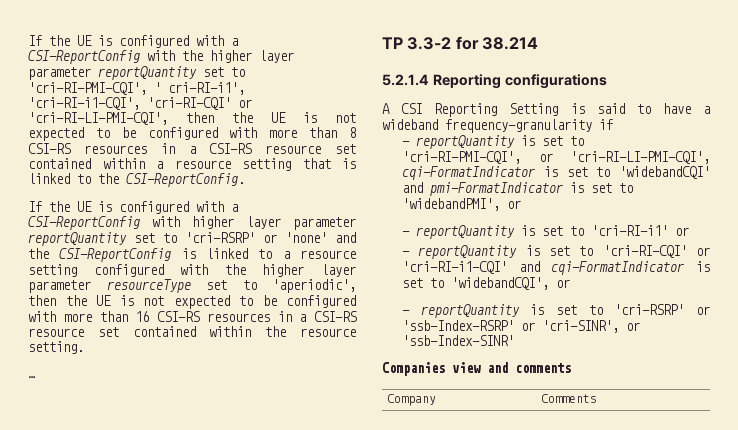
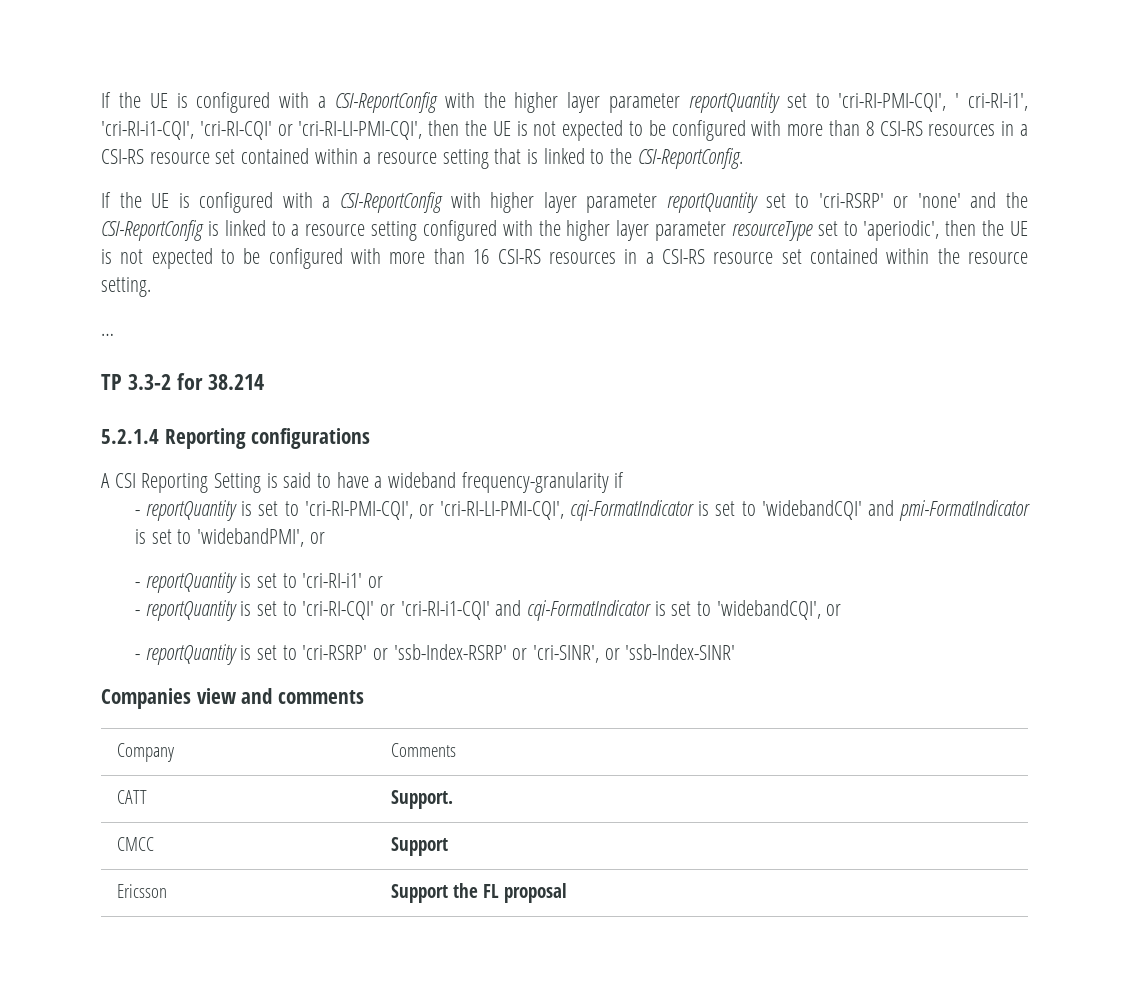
(597, 398) none -> [117,790,148,804] [391,790,454,809] [117,837,155,851] [391,837,449,856] [117,884,168,898] [391,883,568,903] // CATT | Support. // CMCC | Support // Ericsson | Support the FL proposal

